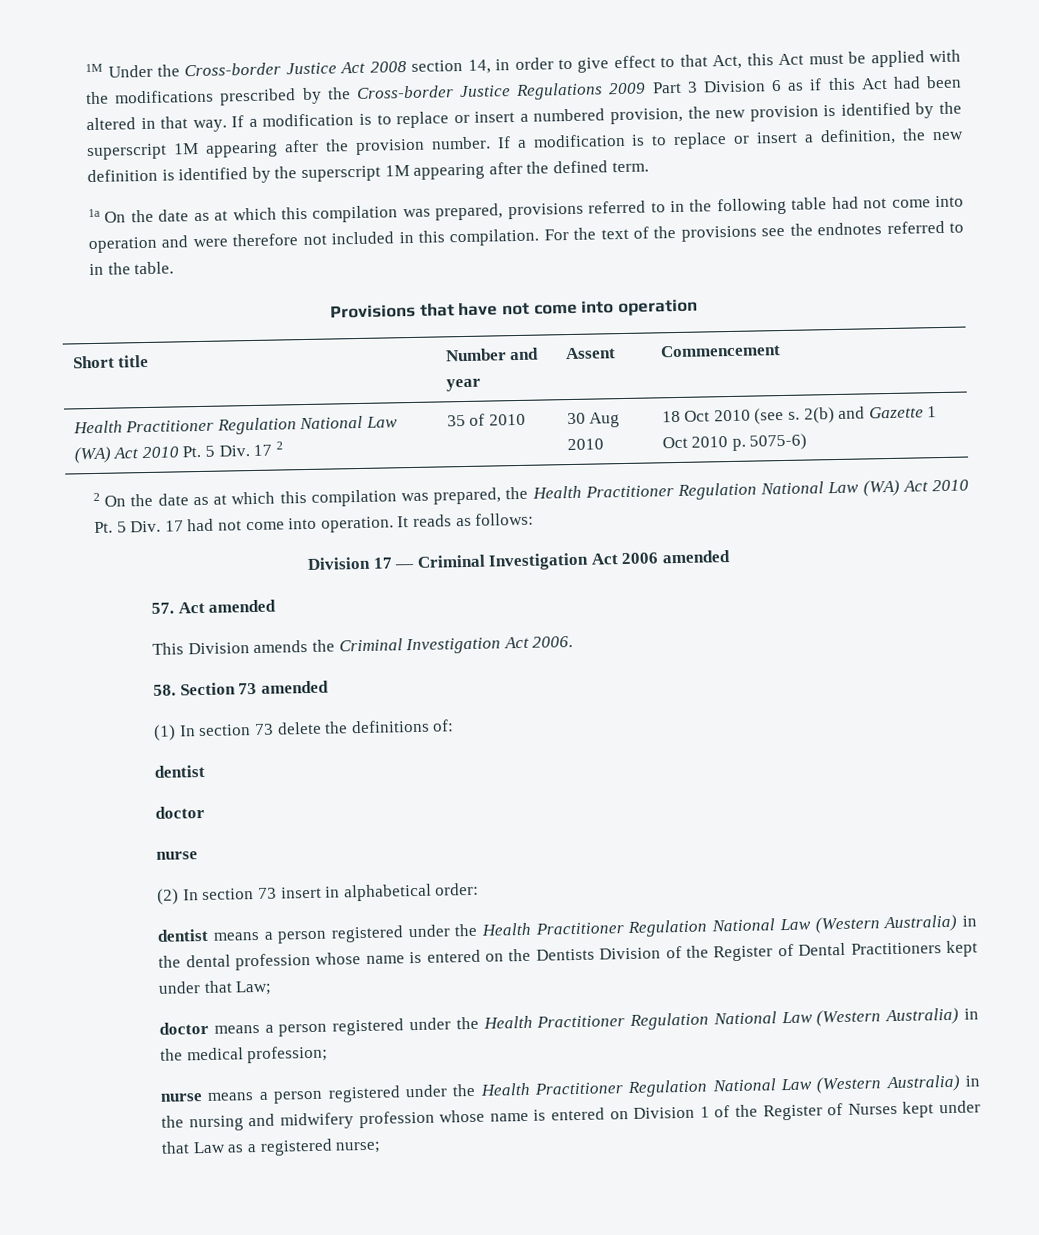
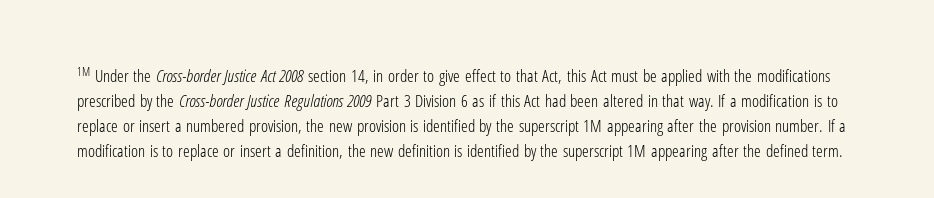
[88,195,964,223] [88,220,964,254] [89,261,175,276] [330,298,698,319] [71,354,150,369] [444,347,540,362] [445,378,481,392] [564,347,616,360] [659,344,781,358] [72,415,398,435] [73,441,283,464] [446,413,526,427] [566,412,621,428] [566,438,604,451] [661,406,938,425] [661,433,808,451] [93,479,969,507] [94,512,535,533] [306,550,731,571] [151,599,277,614] [152,635,574,655] [153,680,329,696] [153,719,455,741] [154,764,206,778] [155,805,206,819] [156,851,199,860] [157,882,480,905] [157,914,978,944] [158,940,978,971] [158,980,273,996] [159,1007,980,1037] [160,1045,329,1064] [160,1074,981,1104] [161,1100,982,1132] [161,1138,382,1156] // 1a On the date as at which this compilation was prepared, provisions referred to in the following table had not come into operation and were therefore not included in this compilation. For the text of the provisions see the endnotes referred to in the table. // Provisions that have not come into operation // Short title | Number and year | Assent | Commencement // Health Practitioner Regulation National Law (WA) Act 2010 Pt. 5 Div. 17 2 | 35 of 2010 | 30 Aug 2010 | 18 Oct 2010 (see s. 2(b) and Gazette 1 Oct 2010 p. 5075-6) // 2 On the date as at which this compilation was prepared, the Health Practitioner Regulation National Law (WA) Act 2010 Pt. 5 Div. 17 had not come into operation. It reads as follows: // Division 17 — Criminal Investigation Act 2006 amended // 57. Act amended // This Division amends the Criminal Investigation Act 2006. // 58. Section 73 amended // (1) In section 73 delete the definitions of: // dentist // doctor // nurse // (2) In section 73 insert in alphabetical order: // dentist means a person registered under the Health Practitioner Regulation National Law (Western Australia) in the dental profession whose name is entered on the Dentists Division of the Register of Dental Practitioners kept under that Law; // doctor means a person registered under the Health Practitioner Regulation National Law (Western Australia) in the medical profession; // nurse means a person registered under the Health Practitioner Regulation National Law (Western Australia) in the nursing and midwifery profession whose name is entered on Division 1 of the Register of Nurses kept under that Law as a registered nurse; -> (844, 151) none

